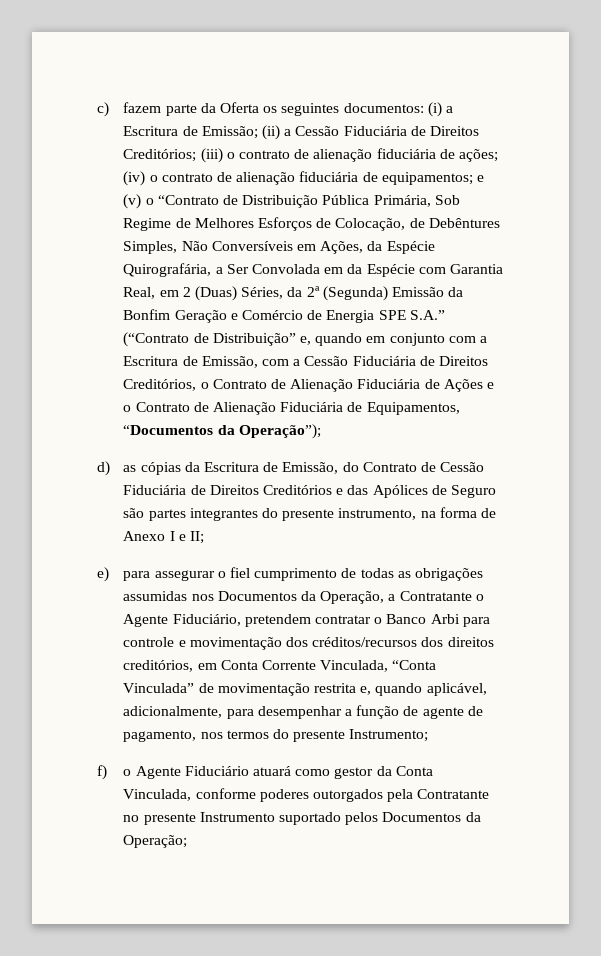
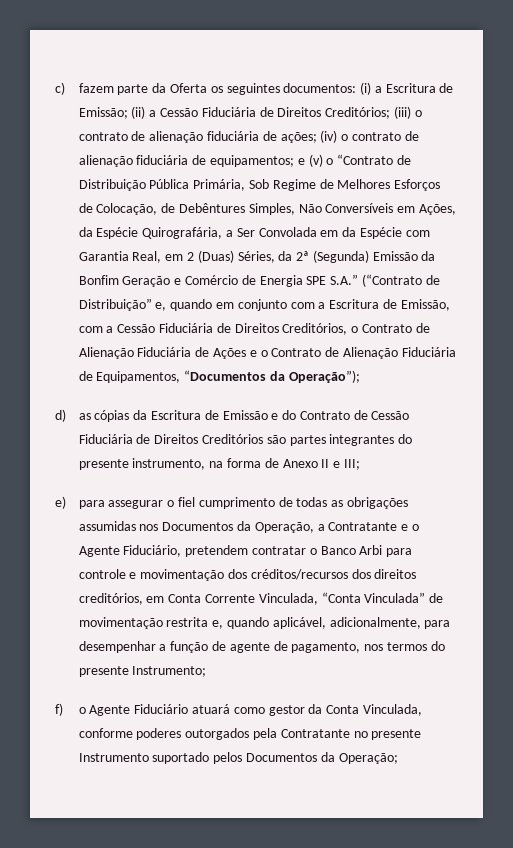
[282,462,339,474] Emissão, -> [222,410,279,420] Emissão e
[336,485,496,498] e das Apólices de Seguro -> (263, 439) none
[169,531,204,544] I e II; -> [321,459,360,470] II e III;
(472, 596) none -> [401,524,409,531] e

